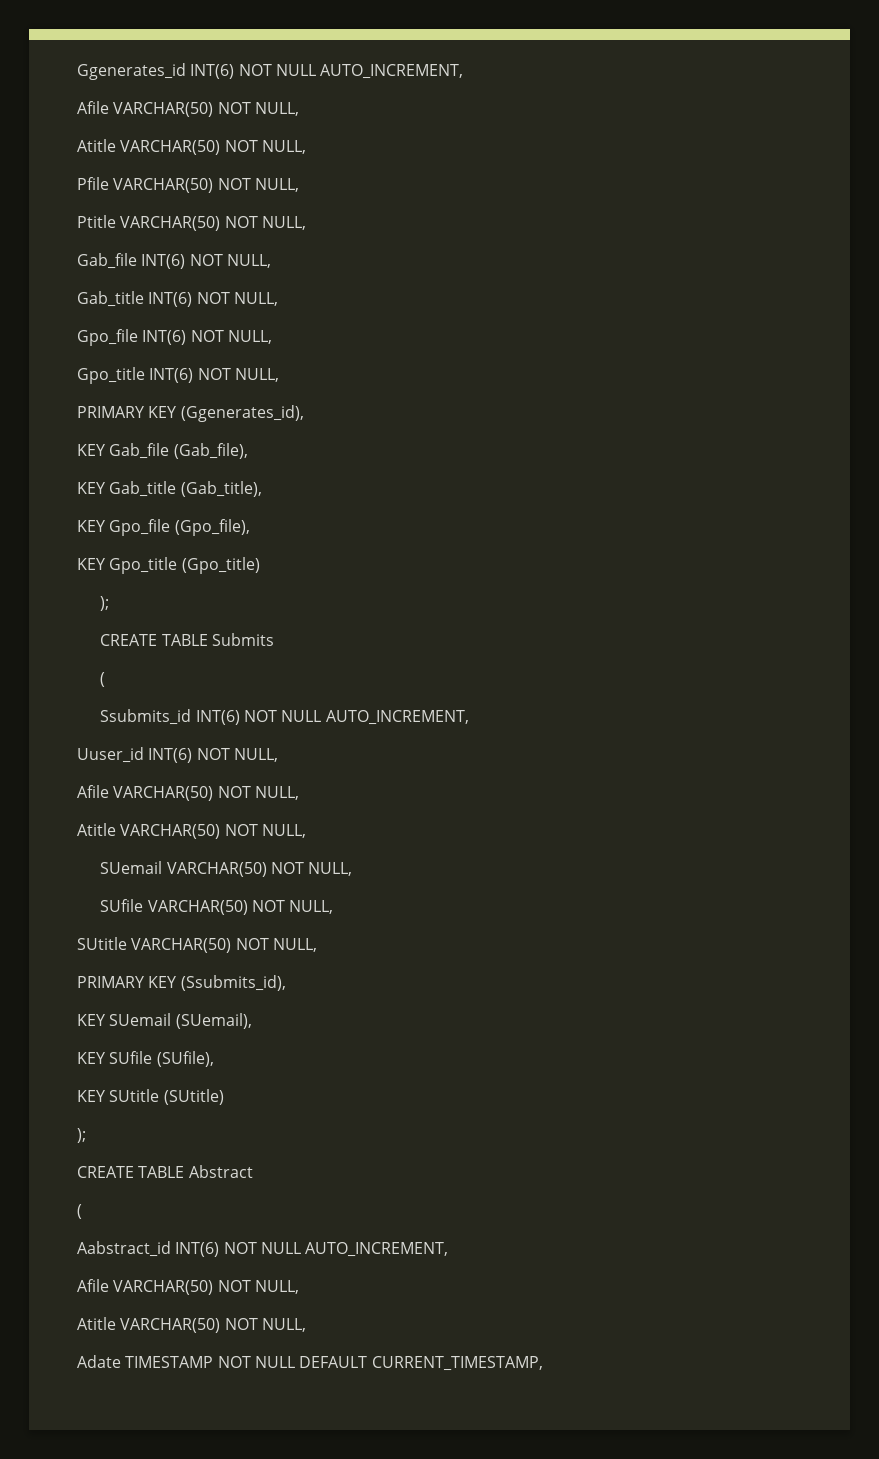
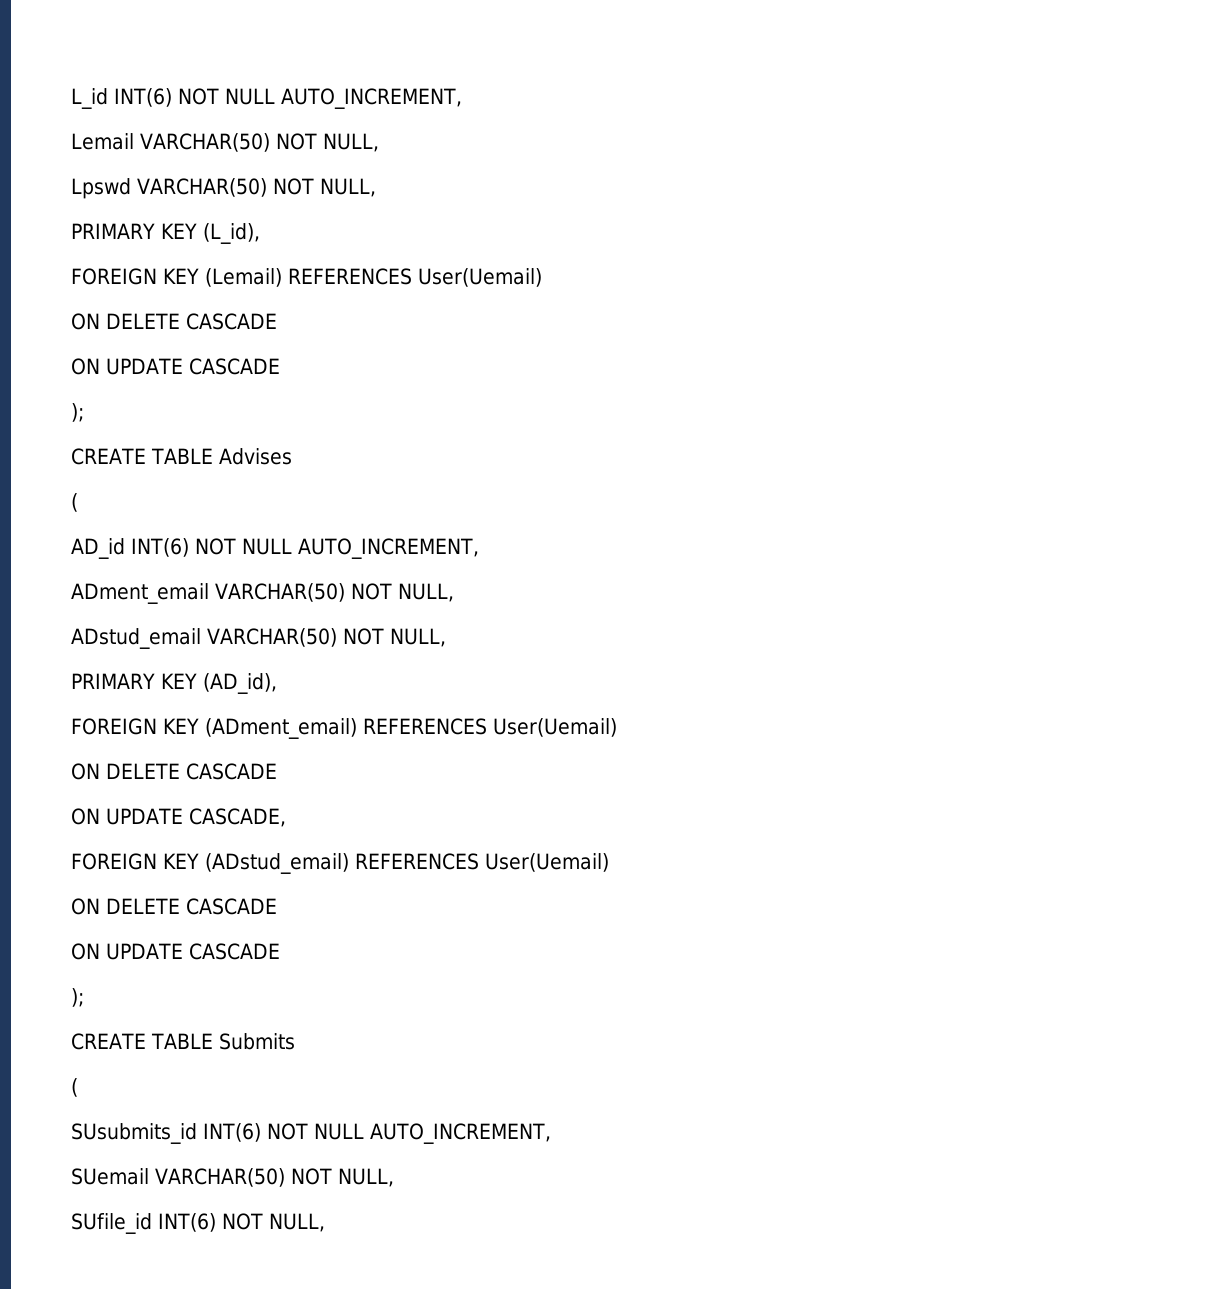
[77,63,464,80] [77,101,299,117] [77,139,306,155] [77,177,299,193] [77,215,306,231] [77,253,271,269] [77,291,278,307] [77,329,272,346] [77,367,279,384] [77,405,304,422] [77,443,248,459] [77,481,262,497] [77,519,250,536] [77,557,260,574] Ggenerates_id INT(6) NOT NULL AUTO_INCREMENT, // Afile VARCHAR(50) NOT NULL, // Atitle VARCHAR(50) NOT NULL, // Pfile VARCHAR(50) NOT NULL, // Ptitle VARCHAR(50) NOT NULL, // Gab_file INT(6) NOT NULL, // Gab_title INT(6) NOT NULL, // Gpo_file INT(6) NOT NULL, // Gpo_title INT(6) NOT NULL, // PRIMARY KEY (Ggenerates_id), // KEY Gab_file (Gab_file), // KEY Gab_title (Gab_title), // KEY Gpo_file (Gpo_file), // KEY Gpo_title (Gpo_title) -> [70,88,462,109] [70,133,379,152] [70,178,376,199] [70,223,260,244] [70,268,542,287] [70,313,277,330] [70,358,280,375] [70,403,84,422] [70,448,292,465] [70,493,78,512] [70,538,479,559] [70,583,454,604] [70,628,446,649] [70,673,277,694] [70,718,617,739] [70,763,277,780] [70,808,286,827] [70,853,609,874] [70,898,277,915] [70,943,280,960] L_id INT(6) NOT NULL AUTO_INCREMENT, // Lemail VARCHAR(50) NOT NULL, // Lpswd VARCHAR(50) NOT NULL, // PRIMARY KEY (L_id), // FOREIGN KEY (Lemail) REFERENCES User(Uemail) // ON DELETE CASCADE // ON UPDATE CASCADE // ); // CREATE TABLE Advises // ( // AD_id INT(6) NOT NULL AUTO_INCREMENT, // ADment_email VARCHAR(50) NOT NULL, // ADstud_email VARCHAR(50) NOT NULL, // PRIMARY KEY (AD_id), // FOREIGN KEY (ADment_email) REFERENCES User(Uemail) // ON DELETE CASCADE // ON UPDATE CASCADE, // FOREIGN KEY (ADstud_email) REFERENCES User(Uemail) // ON DELETE CASCADE // ON UPDATE CASCADE
[100,709,469,725] [77,747,278,763] [77,785,299,801] [77,823,306,839] Ssubmits_id INT(6) NOT NULL AUTO_INCREMENT, // Uuser_id INT(6) NOT NULL, // Afile VARCHAR(50) NOT NULL, // Atitle VARCHAR(50) NOT NULL, -> [70,1123,551,1144] SUsubmits_id INT(6) NOT NULL AUTO_INCREMENT,
[100,899,334,915] [77,937,317,953] [77,975,286,991] [77,1013,252,1029] [77,1051,214,1067] [77,1089,224,1105] [77,1128,86,1143] [77,1165,253,1178] [77,1204,82,1219] [77,1241,449,1257] [77,1279,299,1295] [77,1317,306,1333] [77,1355,543,1371] SUfile VARCHAR(50) NOT NULL, // SUtitle VARCHAR(50) NOT NULL, // PRIMARY KEY (Ssubmits_id), // KEY SUemail (SUemail), // KEY SUfile (SUfile), // KEY SUtitle (SUtitle) // ); // CREATE TABLE Abstract // ( // Aabstract_id INT(6) NOT NULL AUTO_INCREMENT, // Afile VARCHAR(50) NOT NULL, // Atitle VARCHAR(50) NOT NULL, // Adate TIMESTAMP NOT NULL DEFAULT CURRENT_TIMESTAMP, -> [70,1213,325,1234] SUfile_id INT(6) NOT NULL,

